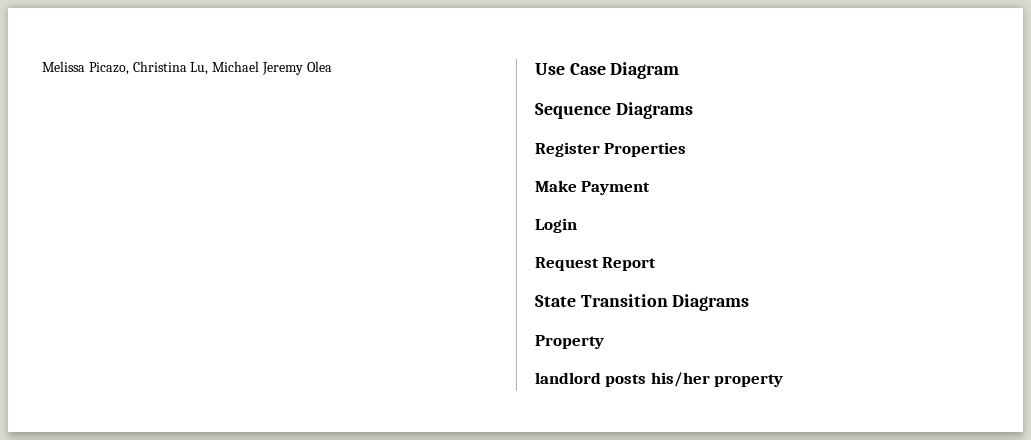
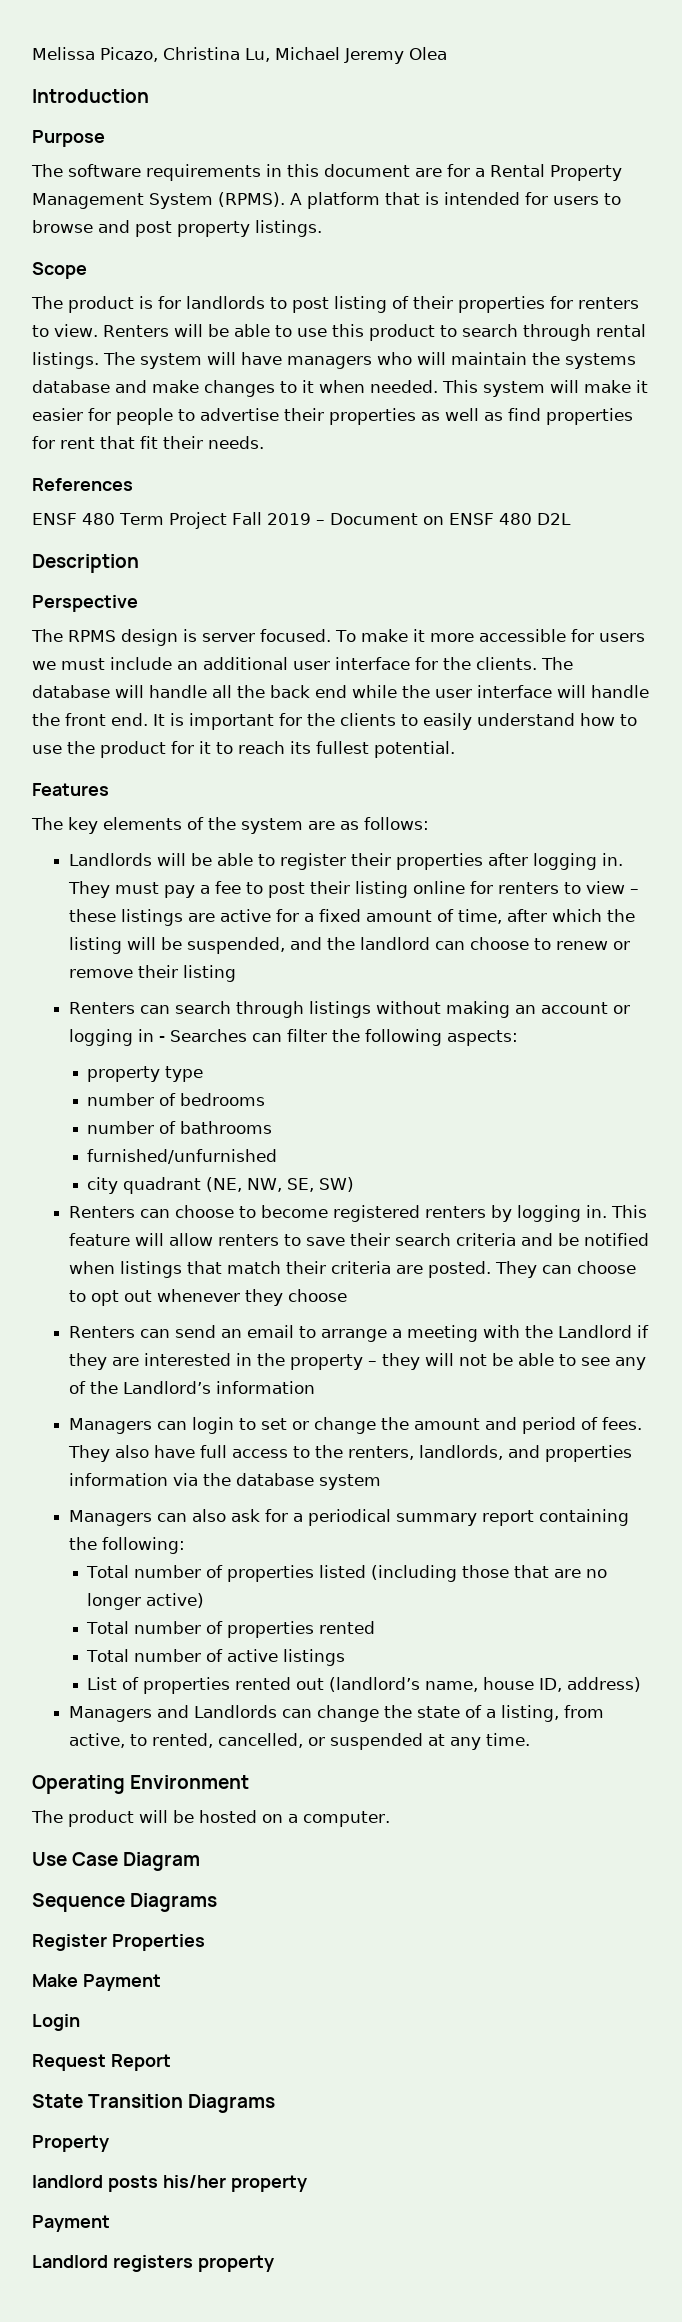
(332, 66) none -> [32,89,149,103] [32,130,105,147] [31,164,622,181] [32,192,621,209] [32,220,322,237] [32,262,87,279] [31,296,639,313] [32,324,646,341] [32,352,636,369] [32,380,648,397] [32,408,633,425] [32,436,264,449] [32,478,133,491] [32,512,571,529] [32,554,139,573] [32,595,138,612] [31,629,645,646] [32,657,573,670] [32,685,649,698] [32,713,637,730] [32,741,455,758] [32,783,109,796] [31,817,429,834] [68,853,623,870] [67,881,639,898] [68,909,635,926] [68,937,630,954] [68,965,236,982] [68,1001,630,1018] [68,1029,518,1046] [87,1066,204,1082] [87,1093,266,1106] [87,1121,273,1134] [87,1149,278,1164] [87,1177,355,1194] [68,1205,647,1222] [68,1233,649,1246] [68,1261,636,1278] [68,1289,347,1306] [68,1325,649,1342] [68,1353,646,1370] [68,1381,315,1394] [68,1417,642,1434] [67,1445,632,1462] [68,1473,381,1490] [68,1509,629,1526] [68,1537,185,1554] [86,1565,608,1582] [87,1593,205,1610] [86,1621,376,1638] [86,1649,346,1666] [87,1677,642,1694] [68,1705,604,1722] [68,1733,530,1750] [32,1775,250,1794] [31,1810,390,1827] // Introduction // Purpose // The software requirements in this document are for a Rental Property Management System (RPMS). A platform that is intended for users to browse and post property listings. // Scope // The product is for landlords to post listing of their properties for renters to view. Renters will be able to use this product to search through rental listings. The system will have managers who will maintain the systems database and make changes to it when needed. This system will make it easier for people to advertise their properties as well as find properties for rent that fit their needs. // References // ENSF 480 Term Project Fall 2019 – Document on ENSF 480 D2L // Description // Perspective // The RPMS design is server focused. To make it more accessible for users we must include an additional user interface for the clients. The database will handle all the back end while the user interface will handle the front end. It is important for the clients to easily understand how to use the product for it to reach its fullest potential. // Features // The key elements of the system are as follows: // Landlords will be able to register their properties after logging in. They must pay a fee to post their listing online for renters to view – these listings are active for a fixed amount of time, after which the listing will be suspended, and the landlord can choose to renew or remove their listing // Renters can search through listings without making an account or logging in - Searches can filter the following aspects: // property type // number of bedrooms // number of bathrooms // furnished/unfurnished // city quadrant (NE, NW, SE, SW) // Renters can choose to become registered renters by logging in. This feature will allow renters to save their search criteria and be notified when listings that match their criteria are posted. They can choose to opt out whenever they choose // Renters can send an email to arrange a meeting with the Landlord if they are interested in the property – they will not be able to see any of the Landlord’s information // Managers can login to set or change the amount and period of fees. They also have full access to the renters, landlords, and properties information via the database system // Managers can also ask for a periodical summary report containing the following: // Total number of properties listed (including those that are no longer active) // Total number of properties rented // Total number of active listings // List of properties rented out (landlord’s name, house ID, address) // Managers and Landlords can change the state of a listing, from active, to rented, cancelled, or suspended at any time. // Operating Environment // The product will be hosted on a computer.
(784, 380) none -> [32,2215,110,2232] [32,2255,274,2272] // Payment // Landlord registers property

